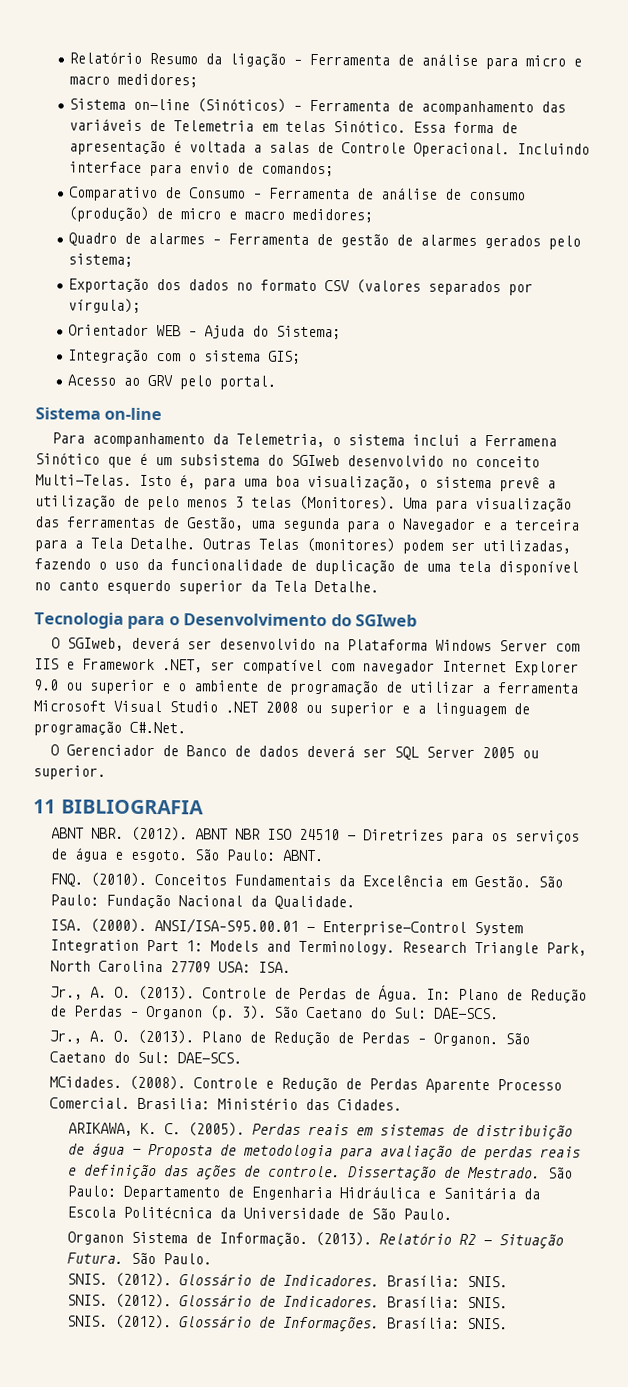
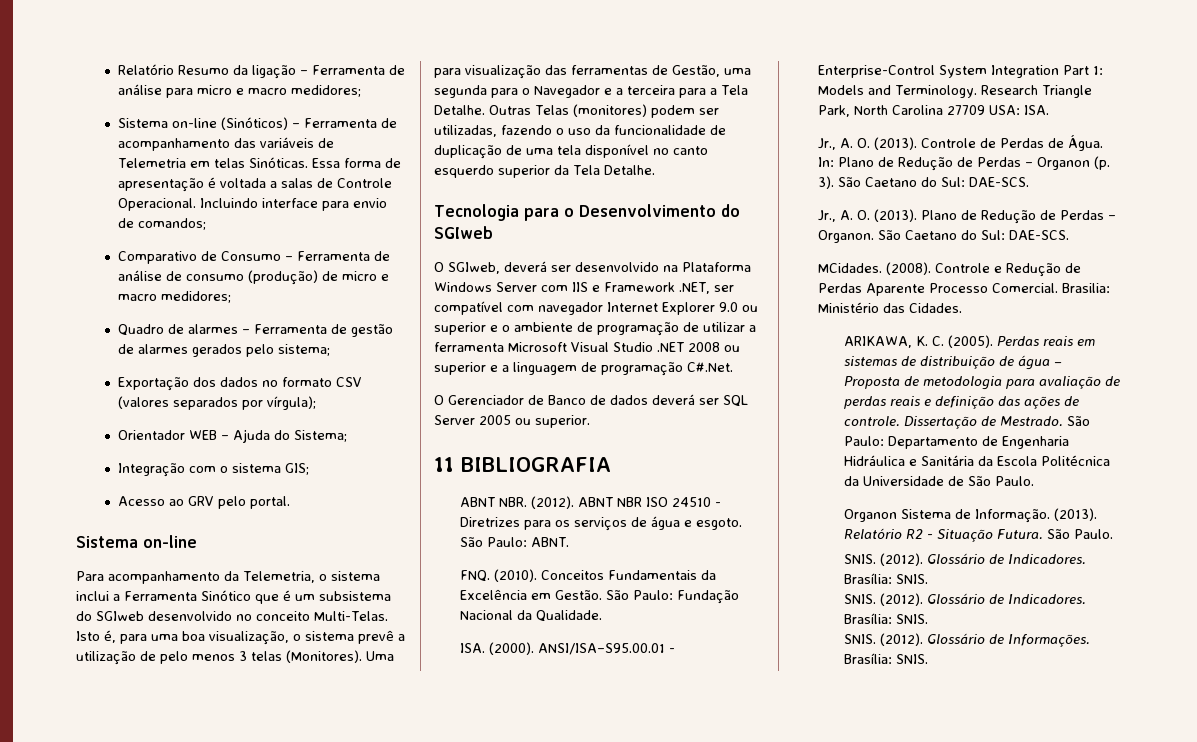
[332,120,406,133] Sinótico. -> [248,157,308,168] Sinóticas.
[484,435,558,447] Ferramena -> [124,591,197,601] Ferramenta

